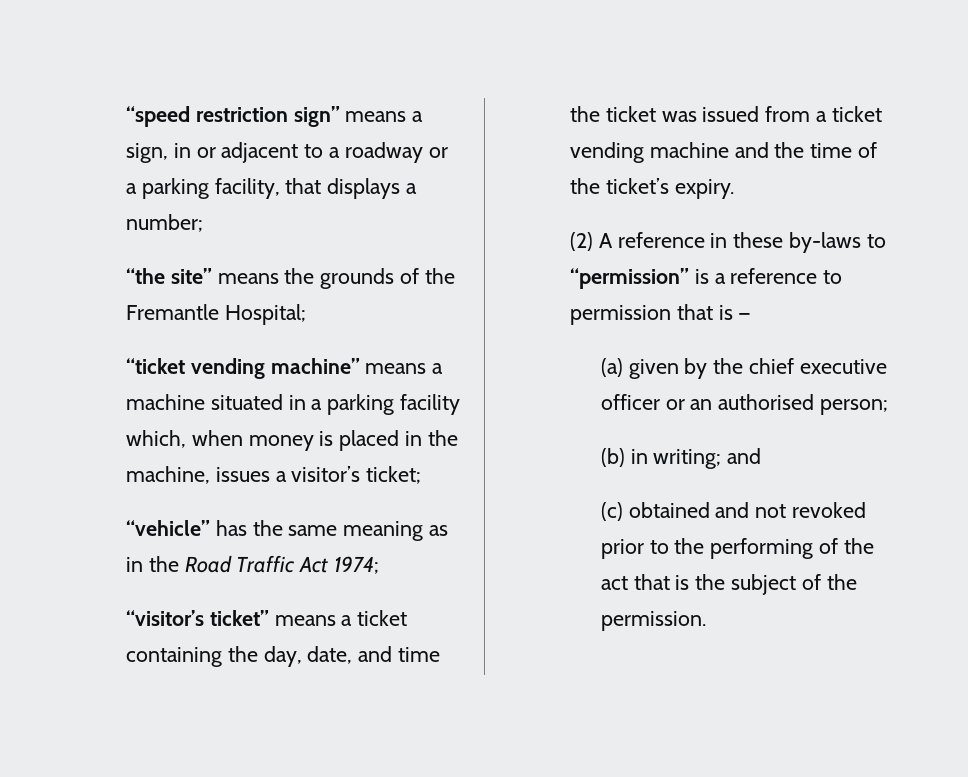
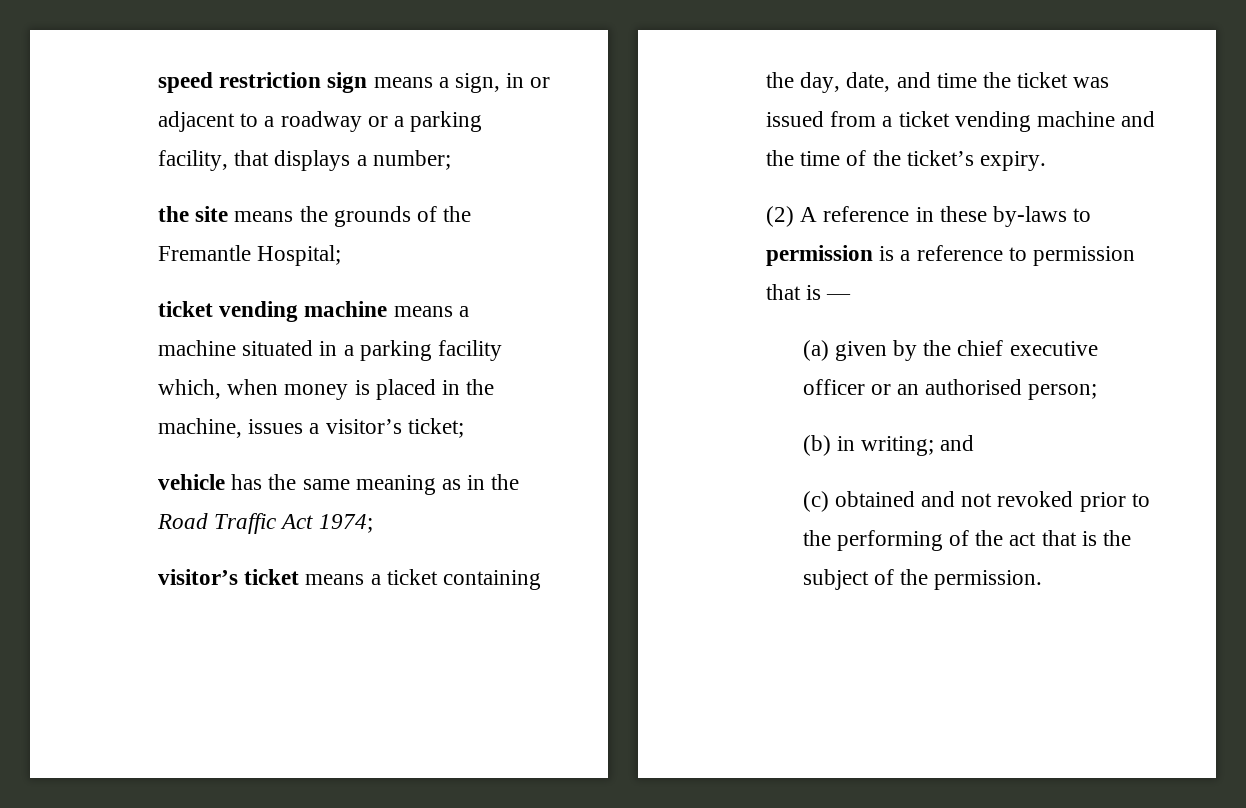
[125,106,340,127] “speed restriction sign” -> [158,72,368,93] speed restriction sign
[125,268,212,284] “the site” -> [158,206,229,222] the site
[125,358,360,379] “ticket vending machine” -> [158,301,388,322] ticket vending machine
[125,520,210,536] “vehicle” -> [158,474,226,490] vehicle
[125,610,269,626] “visitor’s ticket” -> [158,569,300,585] visitor’s ticket
[569,268,689,289] “permission” -> [766,245,874,266] permission

